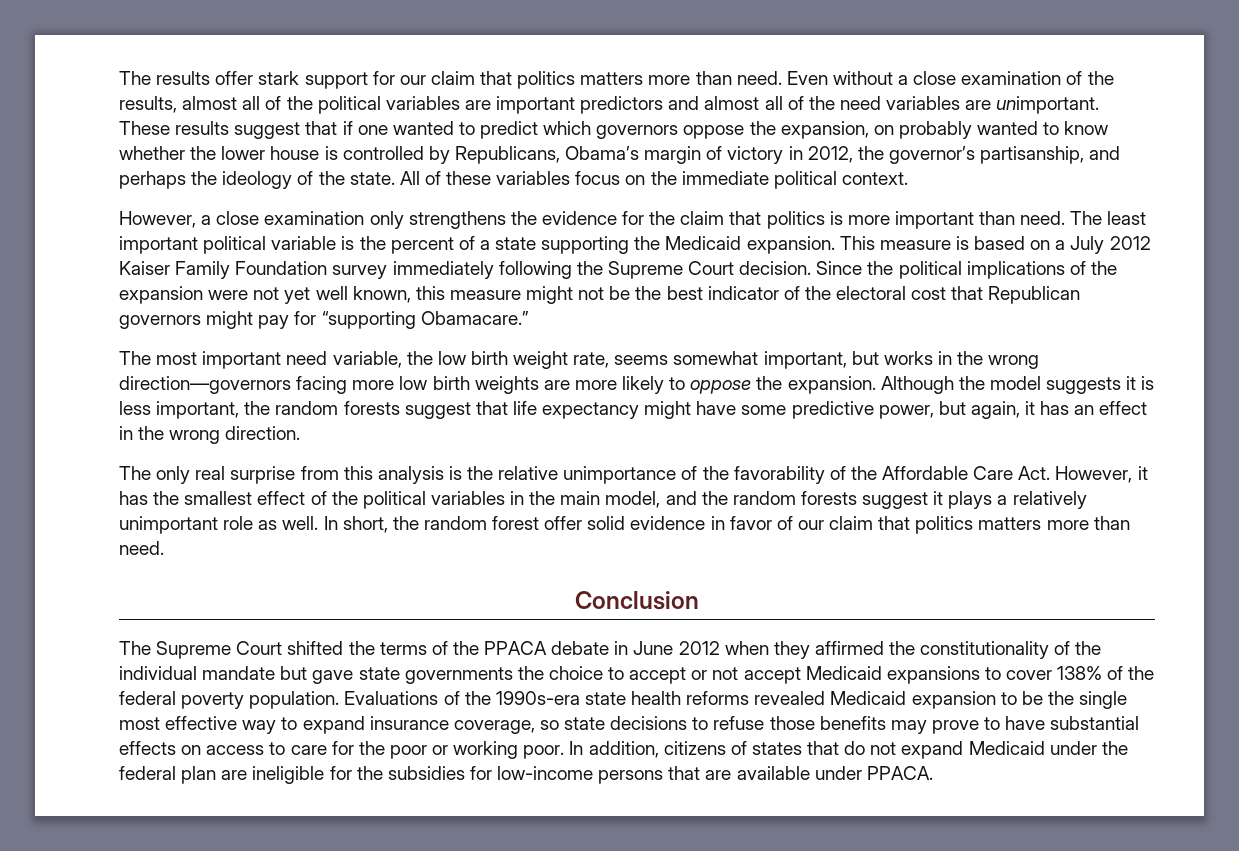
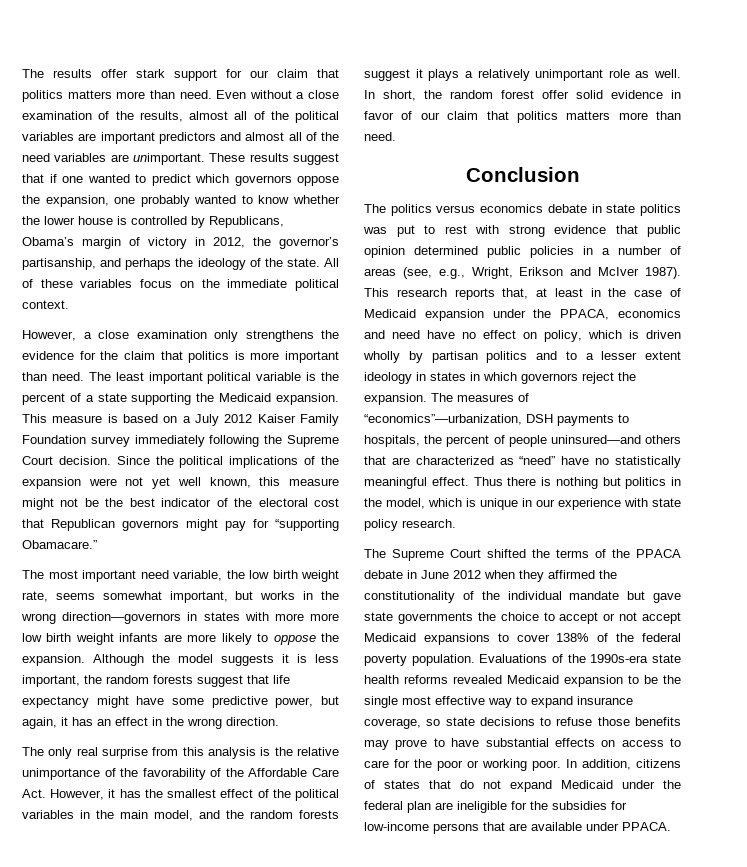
[873,125,894,135] on -> [114,197,136,204] one
[296,376,348,394] facing -> [187,612,304,621] in states with more
[474,376,539,394] weights -> [75,633,159,645] weight infants
(699, 600) none -> [364,204,681,216] [363,225,681,237] [364,246,681,258] [364,267,681,279] [364,288,681,300] [364,309,681,321] [364,330,681,342] [363,351,681,363] [364,372,636,384] [364,393,529,405] [364,414,629,426] [364,435,681,447] [364,456,681,468] [364,477,681,489] [364,498,681,510] [364,519,456,531] // The politics versus economics debate in state politics was put to rest with strong evidence that public opinion determined public policies in a number of areas (see, e.g., Wright, Erikson and McIver 1987). This research reports that, at least in the case of Medicaid expansion under the PPACA, economics and need have no effect on policy, which is driven wholly by partisan politics and to a lesser extent ideology in states in which governors reject the expansion. The measures of “economics”—urbanization, DSH payments to hospitals, the percent of people uninsured—and others that are characterized as “need” have no statistically meaningful effect. Thus there is nothing but politics in the model, which is unique in our experience with state policy research.

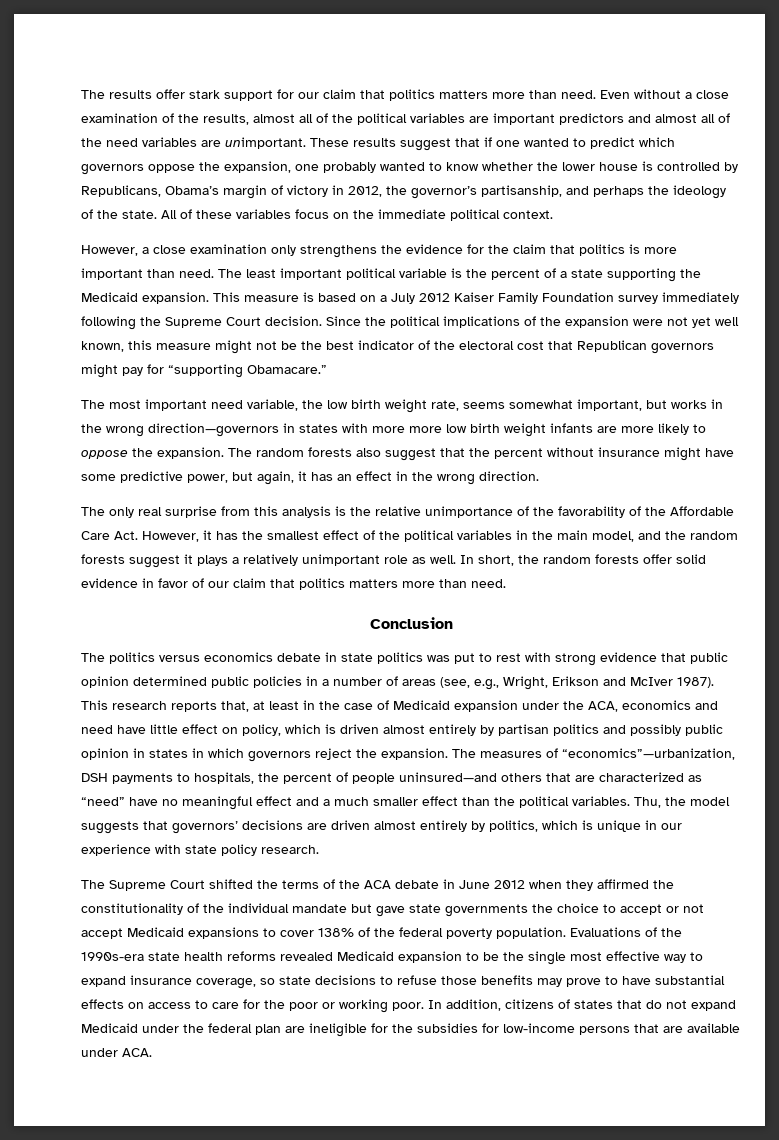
[93,654,339,666] [22,675,290,687] [22,696,89,708] Although the model suggests it is less important, the random forests suggest that life expectancy -> [228,447,660,461] The random forests also suggest that the percent without insurance
[501,90,534,99] forest -> [595,554,639,564] forests
[560,309,610,320] PPACA, -> [588,701,618,712] ACA,
[462,332,476,339] no -> [150,724,178,734] little
[363,351,400,363] wholly -> [383,724,476,736] almost entirely
[565,351,681,360] [364,372,412,384] to a lesser extent ideology -> [630,724,723,736] [81,748,129,760] possibly public opinion
[615,456,681,468] [364,477,681,489] [364,498,425,509] statistically meaningful effect. Thus there is nothing but politics in the model, -> [182,796,730,810] [81,820,538,834] meaningful effect and a much smaller effect than the political variables. Thu, the model suggests that governors’ decisions are driven almost entirely by politics,
[636,549,681,558] PPACA -> [364,880,391,889] ACA
[622,822,671,831] PPACA. -> [122,1048,152,1057] ACA.

